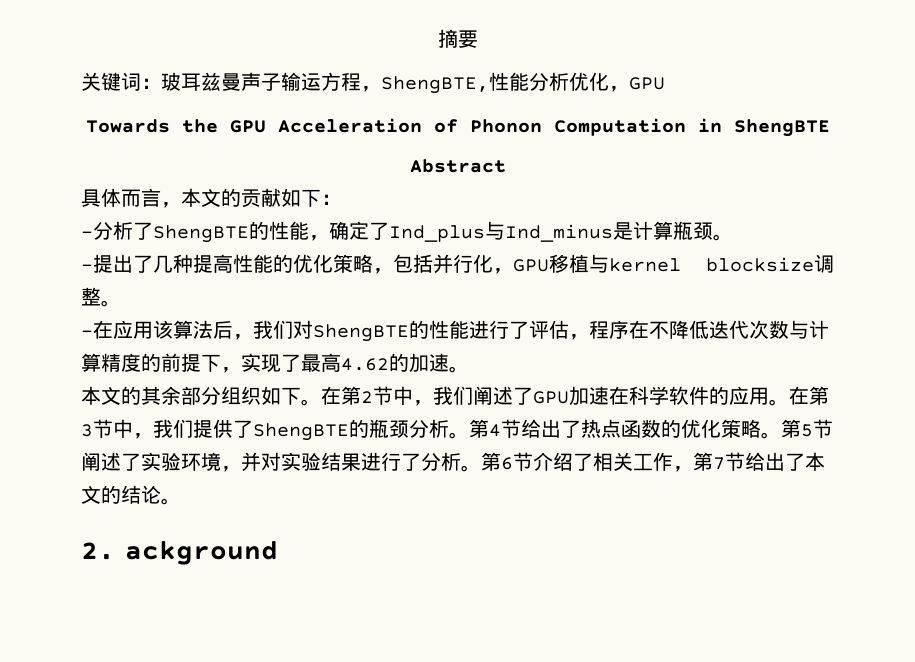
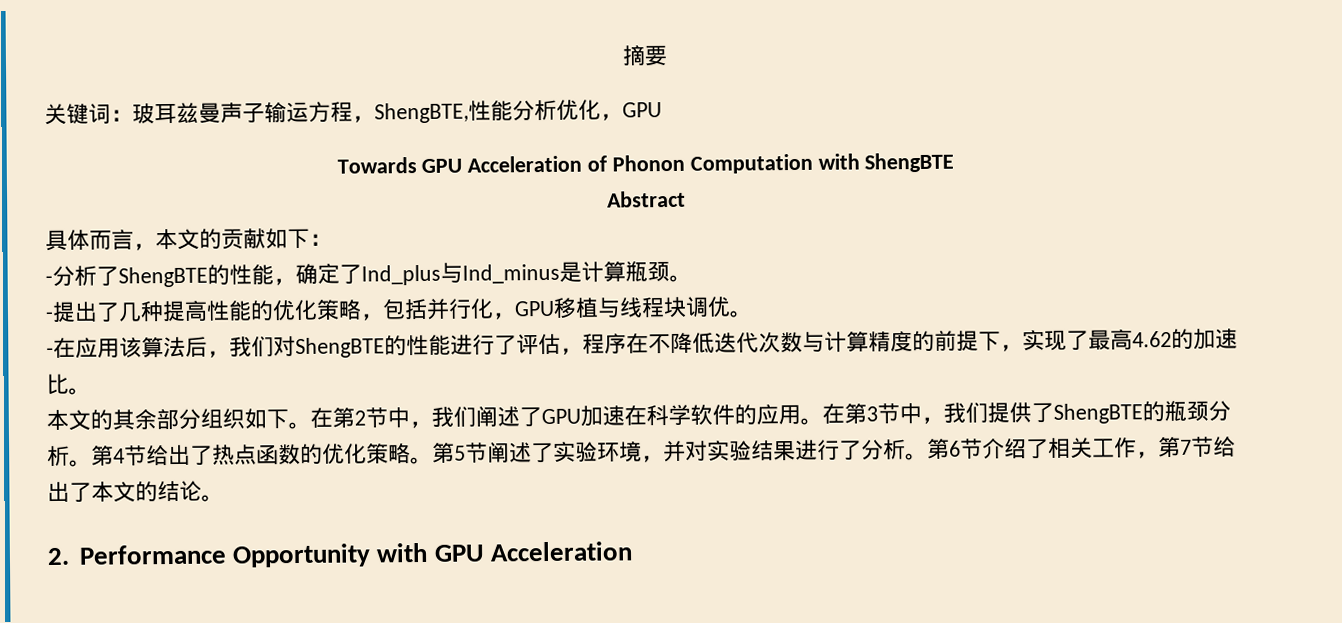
[181,119,218,133] the -> (417, 165) none
[697,118,722,132] in -> [817,153,860,170] with
[609,254,834,273] [81,287,101,306] kernel blocksize调整 -> [619,296,731,319] 线程块调优
(449, 362) none -> [46,373,69,395] 比
[125,541,278,565] ackground -> [78,541,632,568] Performance Opportunity with GPU Acceleration

